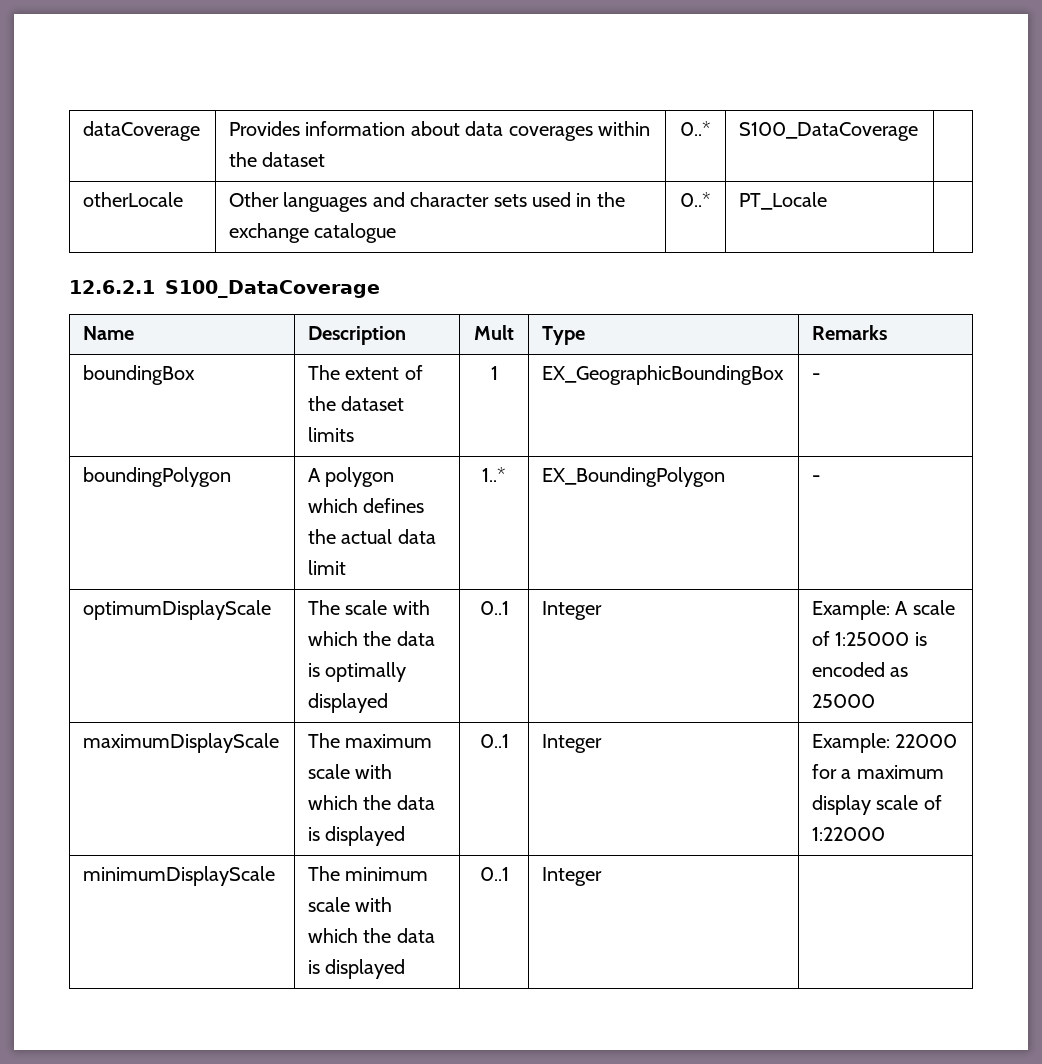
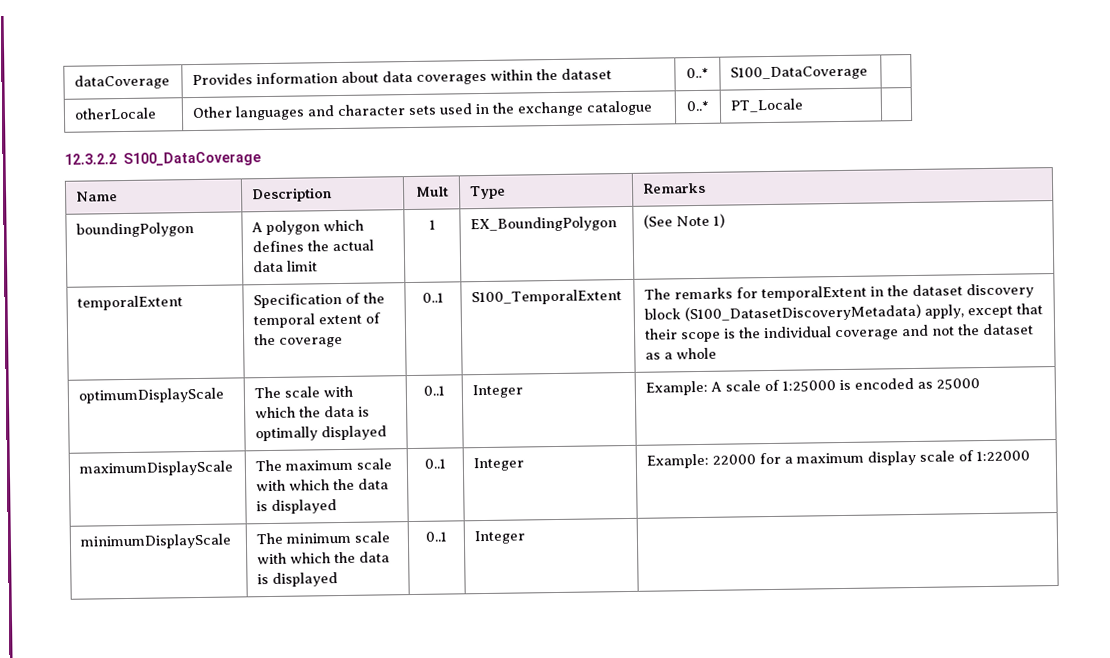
[69,280,155,294] 12.6.2.1 -> [64,153,117,165] 12.3.2.2
[83,365,196,385] [308,365,423,380] [308,396,405,411] [308,427,355,442] [490,366,498,380] [542,365,785,385] [812,373,821,380] // boundingBox | The extent of the dataset limits | 1 | EX_GeographicBoundingBox | - -> (707, 188) none
[482,467,506,482] 1..* -> [428,219,436,230] 1
[812,475,821,482] - -> [643,213,726,229] [77,295,184,311] [253,292,386,309] [253,312,382,329] [254,333,344,348] [422,292,444,303] [471,289,623,306] [644,283,1035,302] [644,303,1044,323] [645,323,1035,343] [645,347,718,360] (See Note 1) // temporalExtent | Specification of the temporal extent of the coverage | 0..1 | S100_TemporalExtent | The remarks for temporalExtent in the dataset discovery block (S100_DatasetDiscoveryMetadata) apply, except that their scope is the individual coverage and not the dataset as a whole

